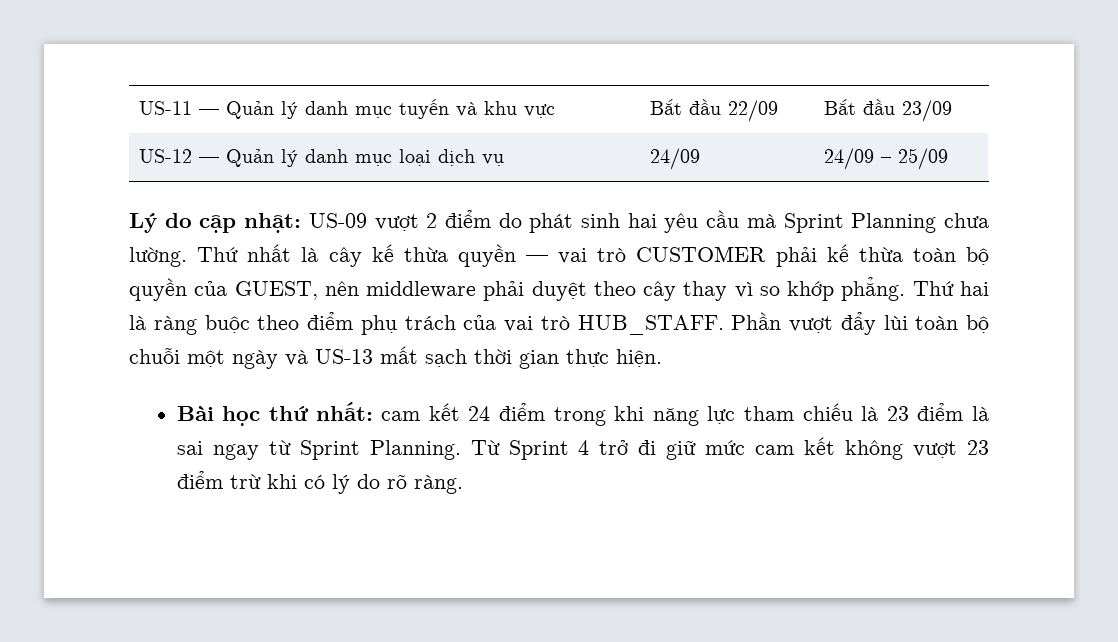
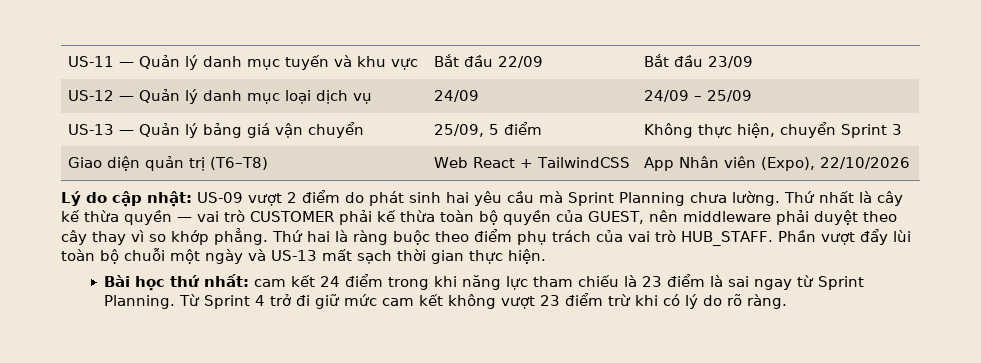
(948, 159) none -> [67,122,364,138] [433,122,542,137] [643,122,902,138] [67,156,268,171] [433,157,630,168] [643,156,910,171] // US-13 — Quản lý bảng giá vận chuyển | 25/09, 5 điểm | Không thực hiện, chuyển Sprint 3 // Giao diện quản trị (T6–T8) | Web React + TailwindCSS | App Nhân viên (Expo), 22/10/2026

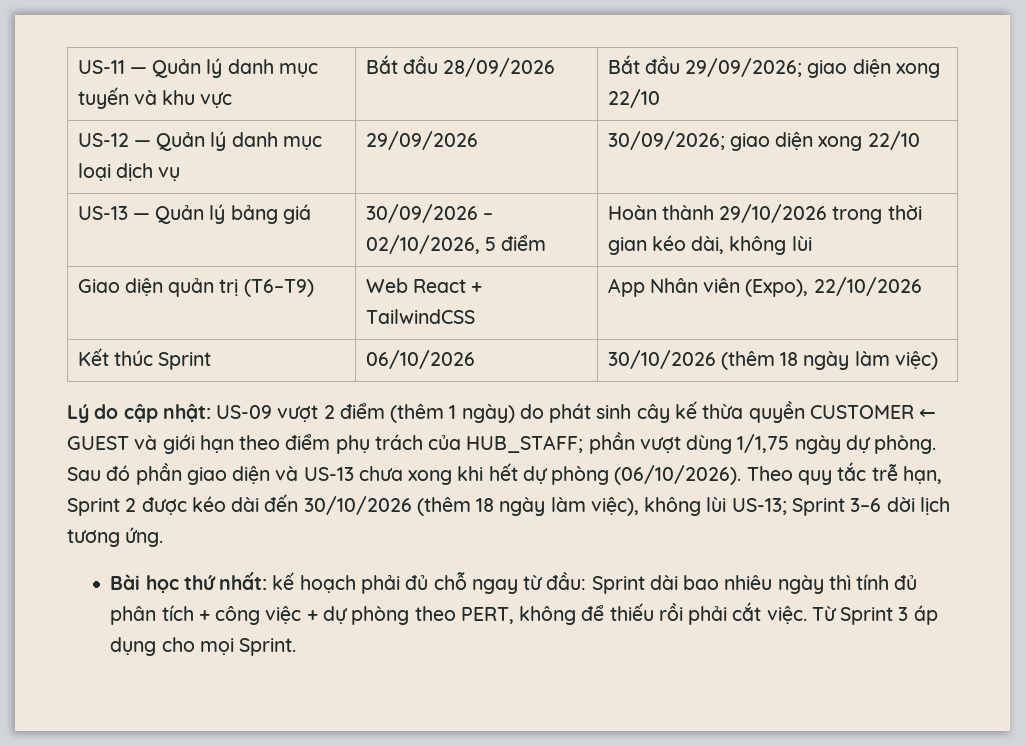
[497,56,543,68] [643,54,753,68] 22/09 | Bắt đầu 23/09 -> [443,58,556,77] [607,55,940,78] [607,89,660,108] 28/09/2026 | Bắt đầu 29/09/2026; giao diện xong 22/10
[433,90,479,102] [643,90,752,102] 24/09 | 24/09 – 25/09 -> [365,131,478,150] [607,131,920,151] 29/09/2026 | 30/09/2026; giao diện xong 22/10
[274,122,364,138] [433,124,484,137] vận chuyển | 25/09, -> [365,204,493,223] [365,235,480,254] | 30/09/2026 – 02/10/2026,
[643,122,902,138] Không thực hiện, chuyển Sprint 3 -> [607,204,922,224] [607,235,812,255] Hoàn thành 29/10/2026 trong thời gian kéo dài, không lùi
[209,157,268,170] (T6–T8) -> [243,279,314,297] (T6–T9)
(910, 163) none -> [77,348,212,370] [365,350,475,369] [607,350,938,370] // Kết thúc Sprint | 06/10/2026 | 30/10/2026 (thêm 18 ngày làm việc)
[344,191,903,206] [61,210,897,225] [61,228,430,245] do phát sinh hai yêu cầu mà Sprint Planning chưa lường. Thứ nhất là cây kế thừa quyền — vai trò CUSTOMER phải kế thừa toàn bộ quyền của GUEST, nên middleware phải duyệt theo cây thay vì so khớp phẳng. Thứ hai là ràng buộc -> [390,401,937,423] [67,434,234,454] (thêm 1 ngày) do phát sinh cây kế thừa quyền CUSTOMER ← GUEST và giới hạn
[628,229,911,246] [61,248,546,264] [104,274,865,291] [104,293,788,309] vai trò HUB_STAFF. Phần vượt đẩy lùi toàn bộ chuỗi một ngày và US-13 mất sạch thời gian thực hiện. // Bài học thứ nhất: cam kết 24 điểm trong khi năng lực tham chiếu là 23 điểm là sai ngay từ Sprint Planning. Từ Sprint 4 trở đi giữ mức cam kết không vượt 23 điểm trừ khi có lý do rõ ràng. -> [466,432,937,454] [67,462,942,485] [67,494,950,516] [67,527,164,547] [110,572,918,594] [110,602,938,625] [110,637,297,656] HUB_STAFF; phần vượt dùng 1/1,75 ngày dự phòng. Sau đó phần giao diện và US-13 chưa xong khi hết dự phòng (06/10/2026). Theo quy tắc trễ hạn, Sprint 2 được kéo dài đến 30/10/2026 (thêm 18 ngày làm việc), không lùi US-13; Sprint 3–6 dời lịch tương ứng. // Bài học thứ nhất: kế hoạch phải đủ chỗ ngay từ đầu: Sprint dài bao nhiêu ngày thì tính đủ phân tích + công việc + dự phòng theo PERT, không để thiếu rồi phải cắt việc. Từ Sprint 3 áp dụng cho mọi Sprint.

